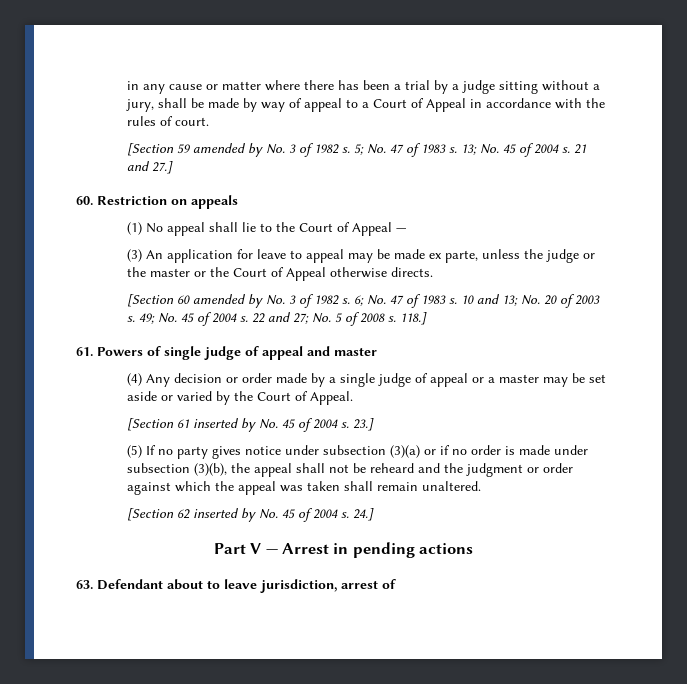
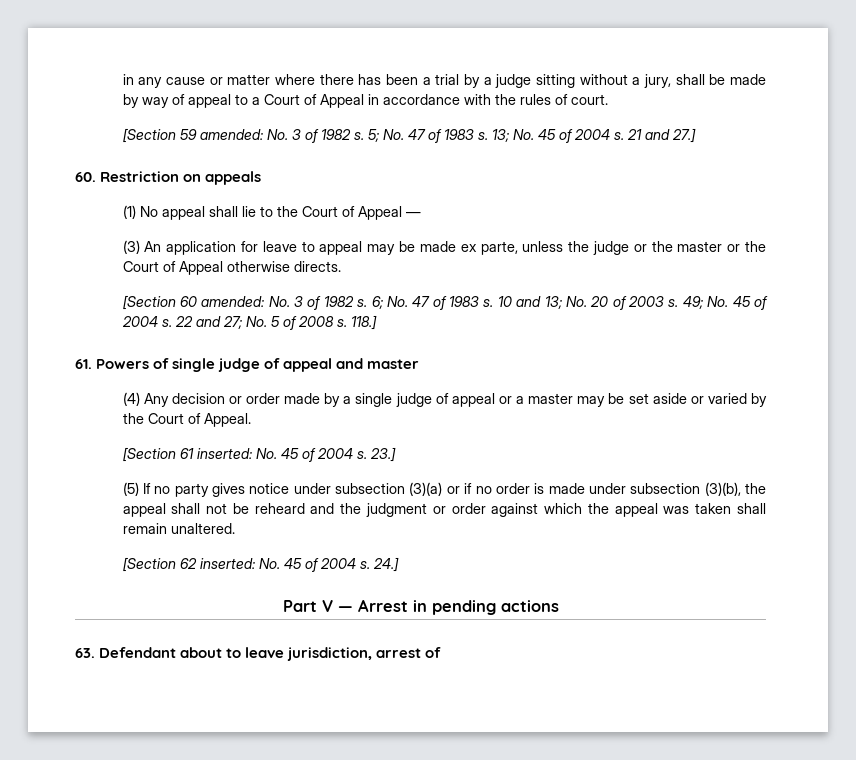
[193,143,264,157] amended by -> [199,129,263,140] amended:
[193,294,264,308] amended by -> [201,296,265,307] amended:
[193,418,257,432] inserted by -> [196,448,252,459] inserted:
[193,508,257,522] inserted by -> [199,558,255,569] inserted:

